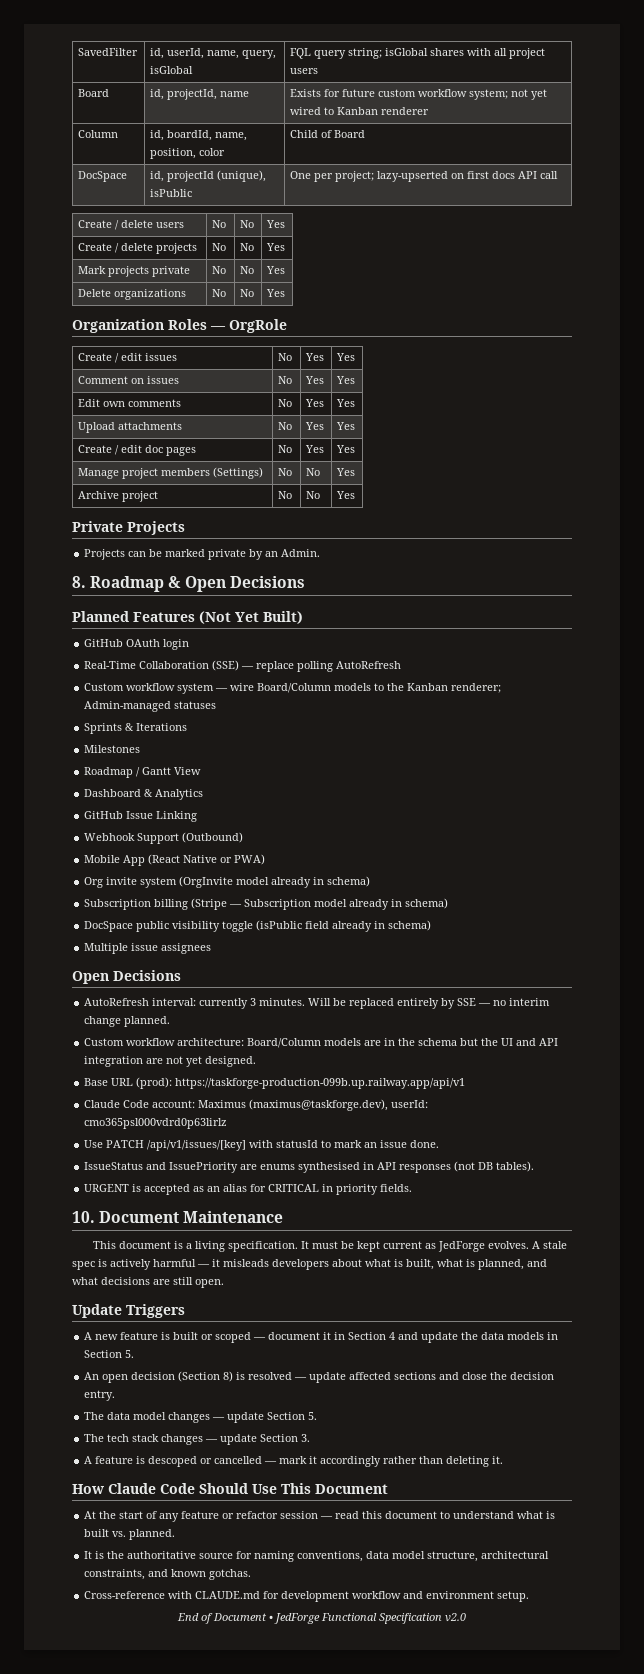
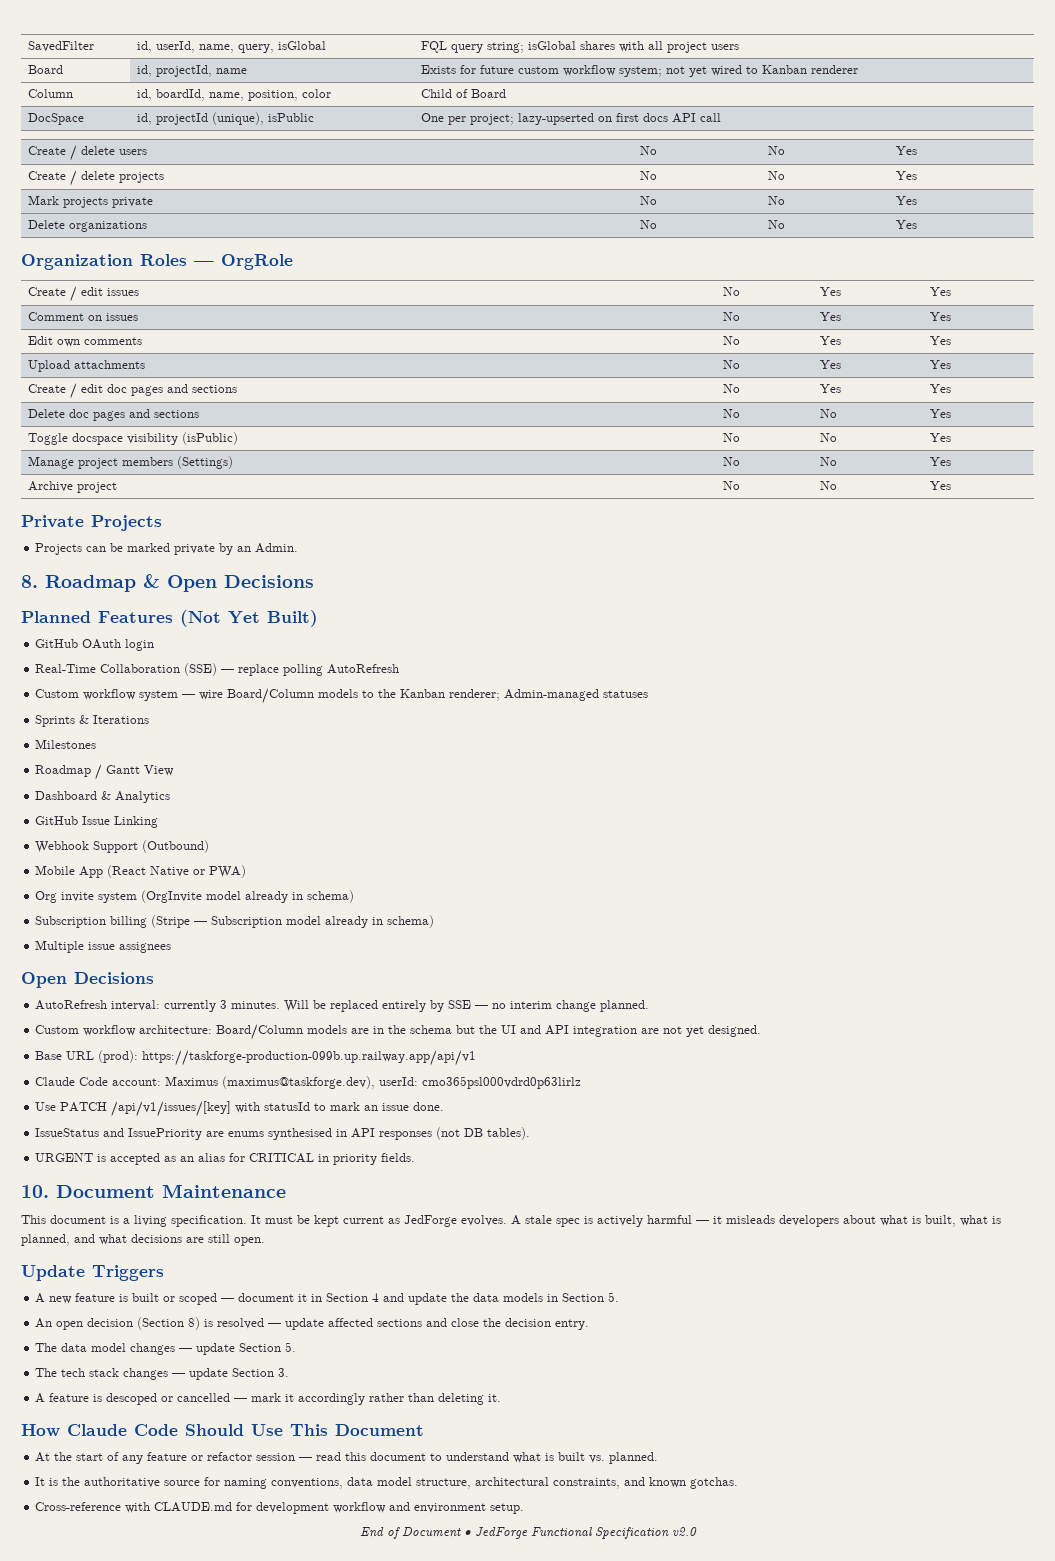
[278,445,293,453] [305,445,325,453] [336,445,356,453] | No | Yes | Yes -> [166,384,237,393] [722,384,740,393] [819,384,841,393] [929,384,951,393] [27,409,199,421] [722,409,740,418] [819,409,837,418] [929,409,951,418] [27,432,238,445] [722,433,740,442] [819,433,837,442] [929,433,951,442] and sections | No | Yes | Yes // Delete doc pages and sections | No | No | Yes // Toggle docspace visibility (isPublic) | No | No | Yes
[84,920,432,932] // DocSpace public visibility toggle (isPublic field already in schema) -> (435, 921) none

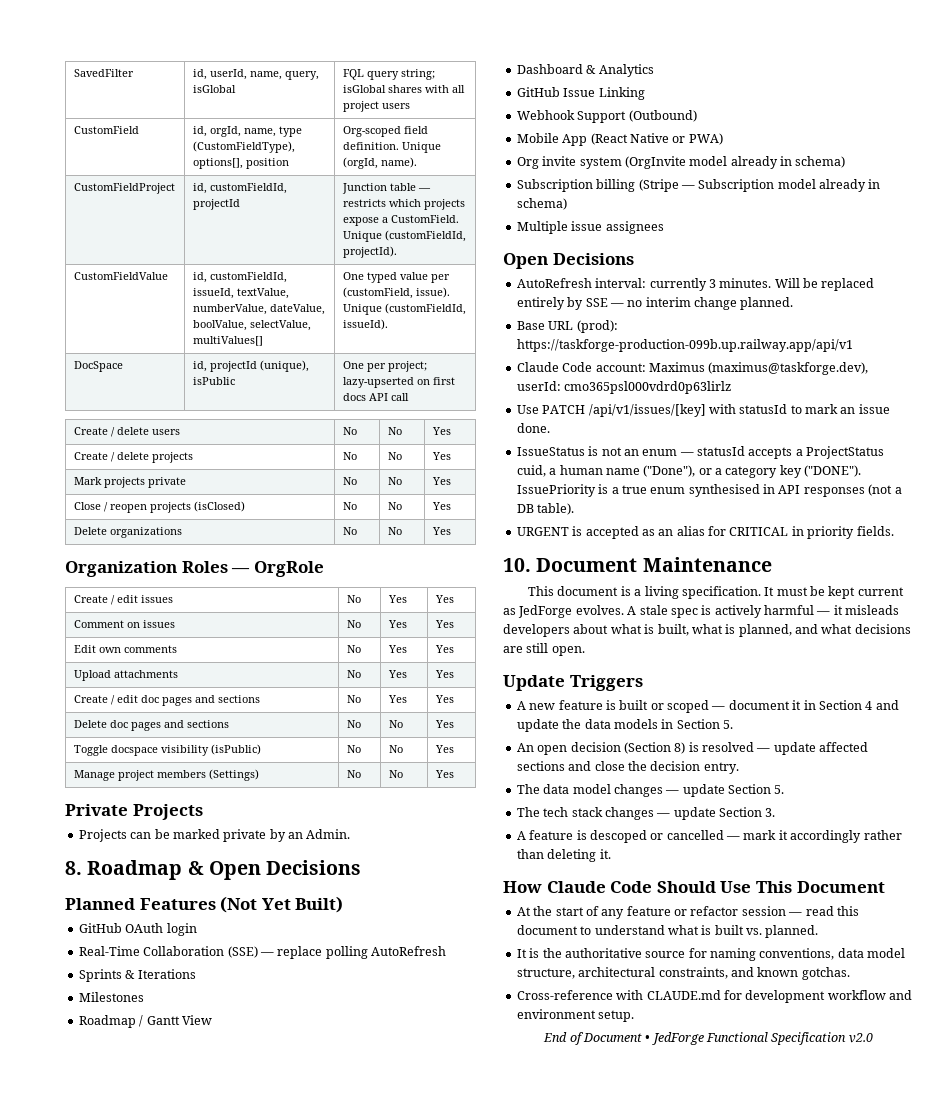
[27,65,63,74] [136,65,247,77] [420,65,858,77] [27,89,73,98] [136,89,331,101] [420,89,506,98] Board | id, projectId, name | Exists for future custom workflow system; not yet wired to Kanban renderer // Column | id, boardId, name, position, color | Child of Board -> [73,126,139,134] [192,126,302,137] [192,141,295,153] [192,158,289,169] [342,126,428,137] [342,142,441,153] [342,157,417,169] [73,183,175,194] [192,183,287,194] [192,199,240,210] [341,183,431,194] [342,199,465,210] [342,215,459,226] [342,230,466,242] [342,246,397,258] [73,272,168,280] [192,272,287,283] [192,288,289,299] [192,304,325,315] [192,320,311,331] [192,336,263,346] [342,272,450,283] [342,287,450,299] [342,303,466,315] [342,319,388,330] CustomField | id, orgId, name, type (CustomFieldType), options[], position | Org-scoped field definition. Unique (orgId, name). // CustomFieldProject | id, customFieldId, projectId | Junction table — restricts which projects expose a CustomField. Unique (customFieldId, projectId). // CustomFieldValue | id, customFieldId, issueId, textValue, numberValue, dateValue, boolValue, selectValue, multiValues[] | One typed value per (customField, issue). Unique (customFieldId, issueId).
(917, 200) none -> [73,501,245,513] [342,502,357,510] [387,502,402,510] [431,502,451,510] // Close / reopen projects (isClosed) | No | No | Yes
[27,481,117,493] [722,481,740,490] [819,481,837,490] [929,481,951,490] // Archive project | No | No | Yes -> (454, 774) none
[35,688,649,704] // Custom workflow system — wire Board/Column models to the Kanban renderer; Admin-managed statuses -> (446, 951) none
[35,1024,762,1040] // Custom workflow architecture: Board/Column models are in the schema but the UI and API integration are not yet designed. -> (794, 303) none
[103,1128,265,1140] and IssuePriority are enums -> [588,446,885,459] [516,465,862,478] [516,484,686,497] is not an enum — statusId accepts a ProjectStatus cuid, a human name ("Done"), or a category key ("DONE"). IssuePriority is a true enum
[464,1127,531,1140] DB tables). -> [894,487,902,494] [516,503,575,515] a DB table).

